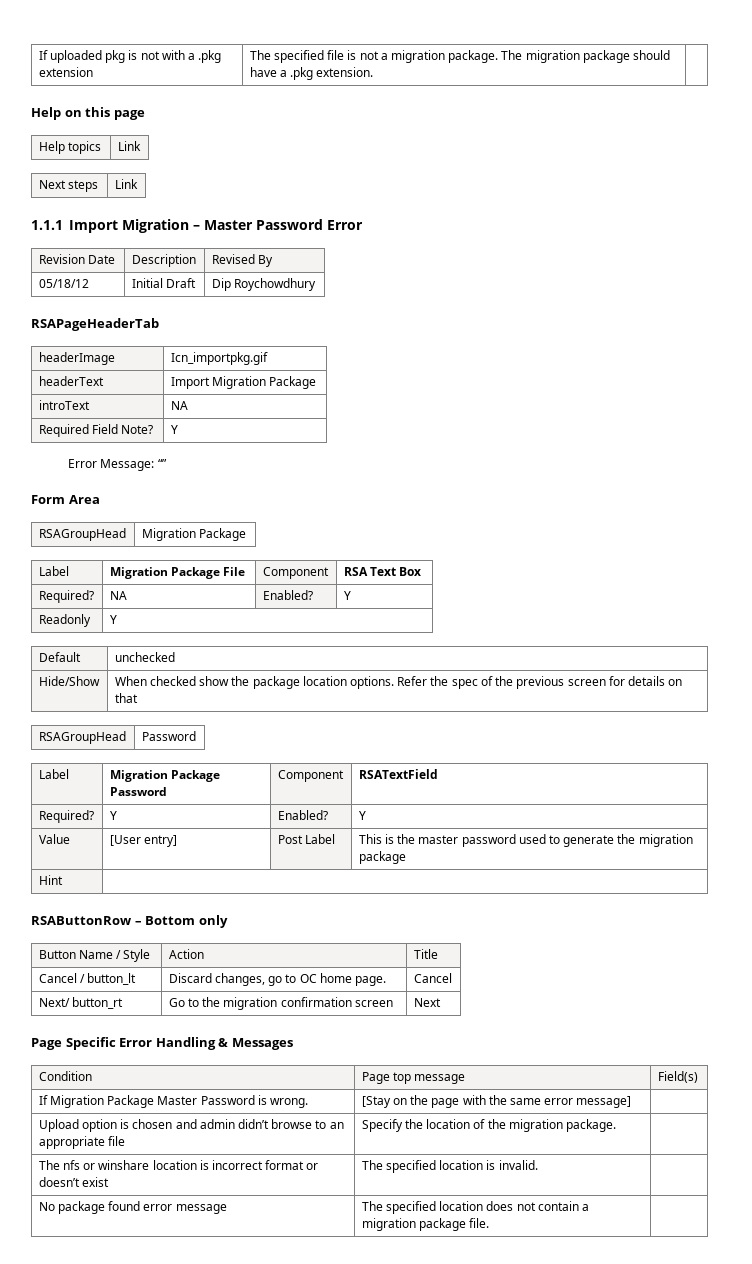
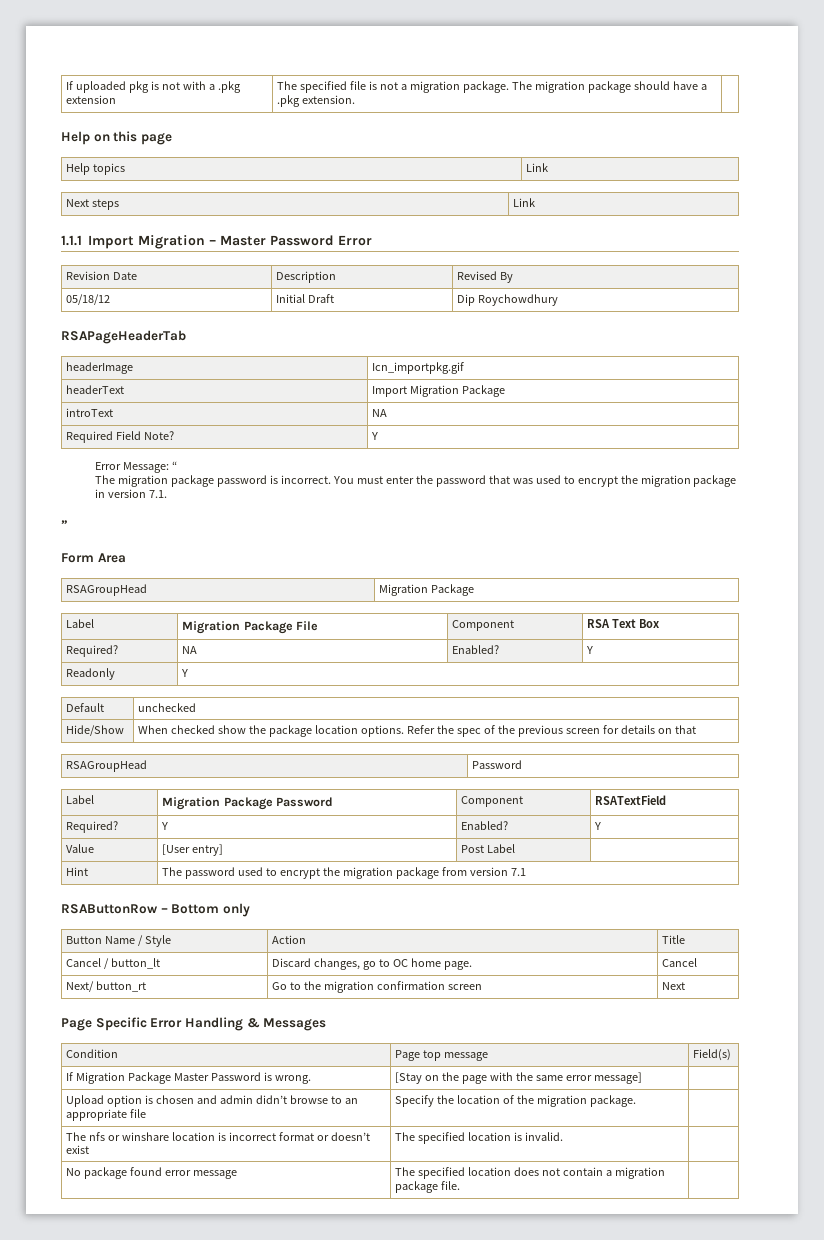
[157,459,167,468] “” -> [171,461,177,470] [95,475,737,487] [95,489,167,498] [61,520,68,529] “ // The migration package password is incorrect. You must enter the password that was used to encrypt the migration package in version 7.1. // ”
[358,834,459,844] This is the master -> [66,867,89,876] [162,867,183,876] // Hint | The
[563,834,693,847] [358,851,406,864] [38,875,63,885] generate the migration package // Hint | -> [280,867,527,879] encrypt the migration package from version 7.1

